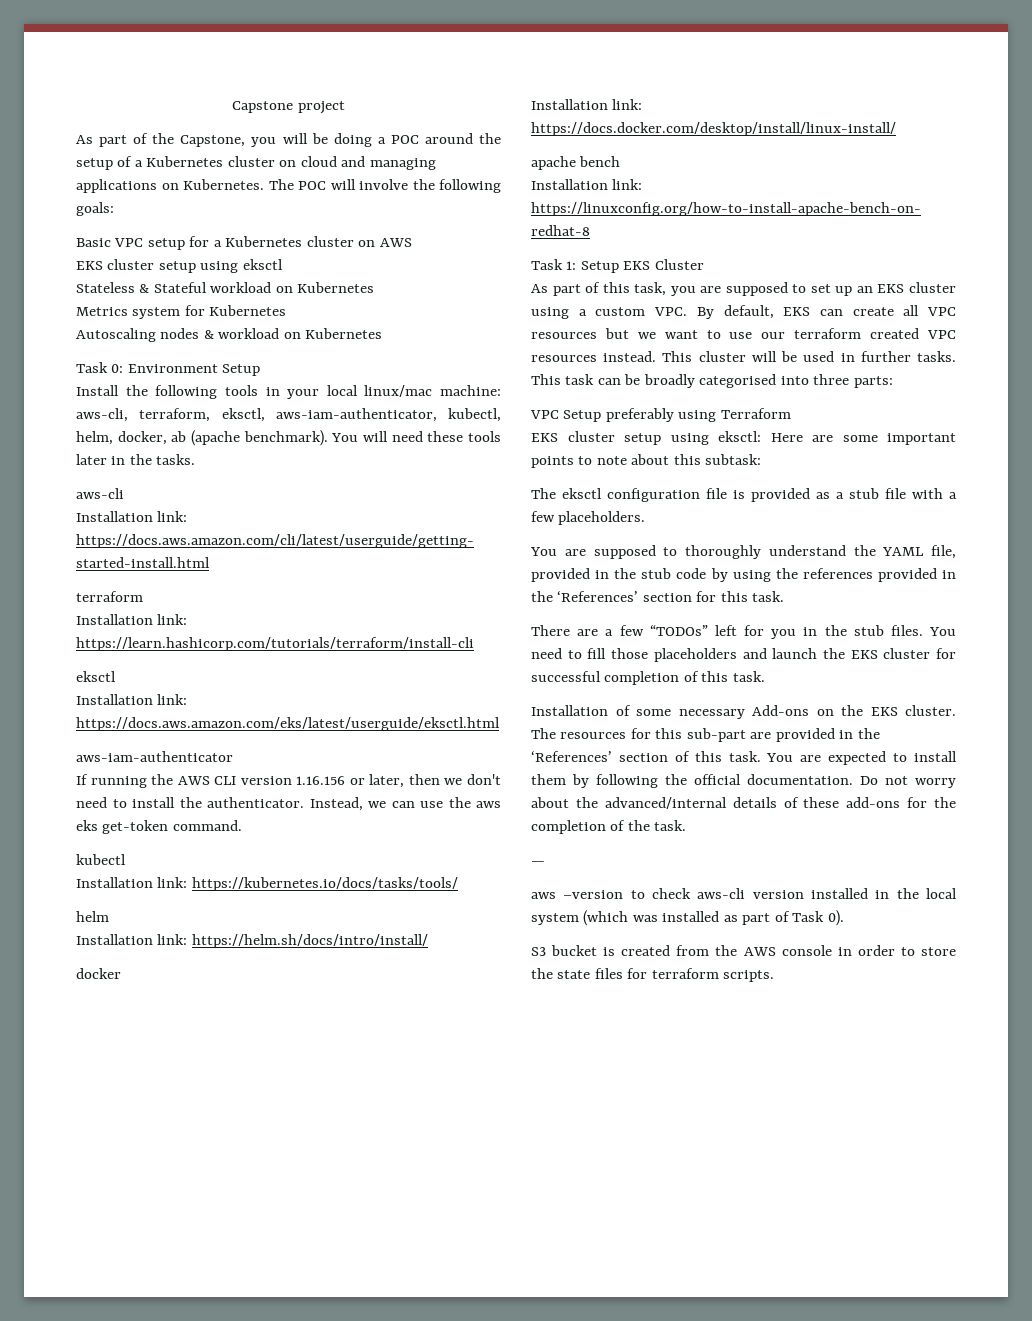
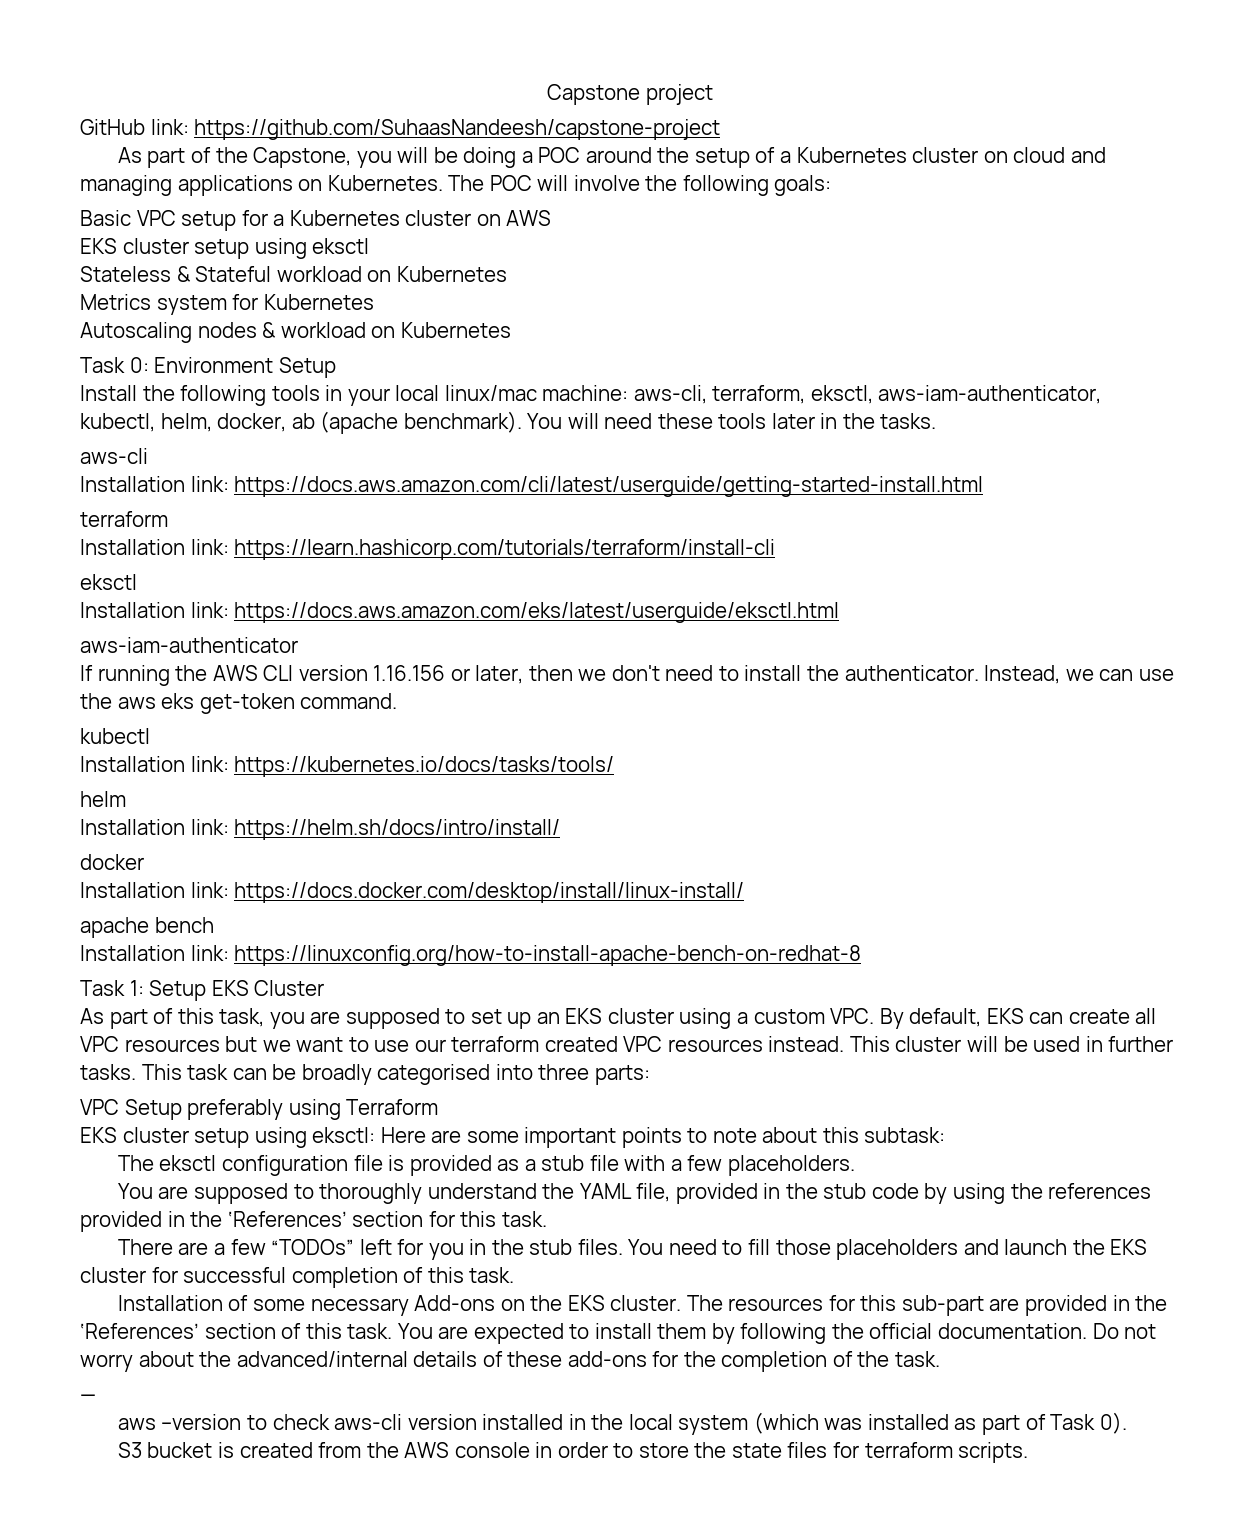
(345, 107) none -> [80,119,721,140] // GitHub link: https://github.com/SuhaasNandeesh/capstone-project

